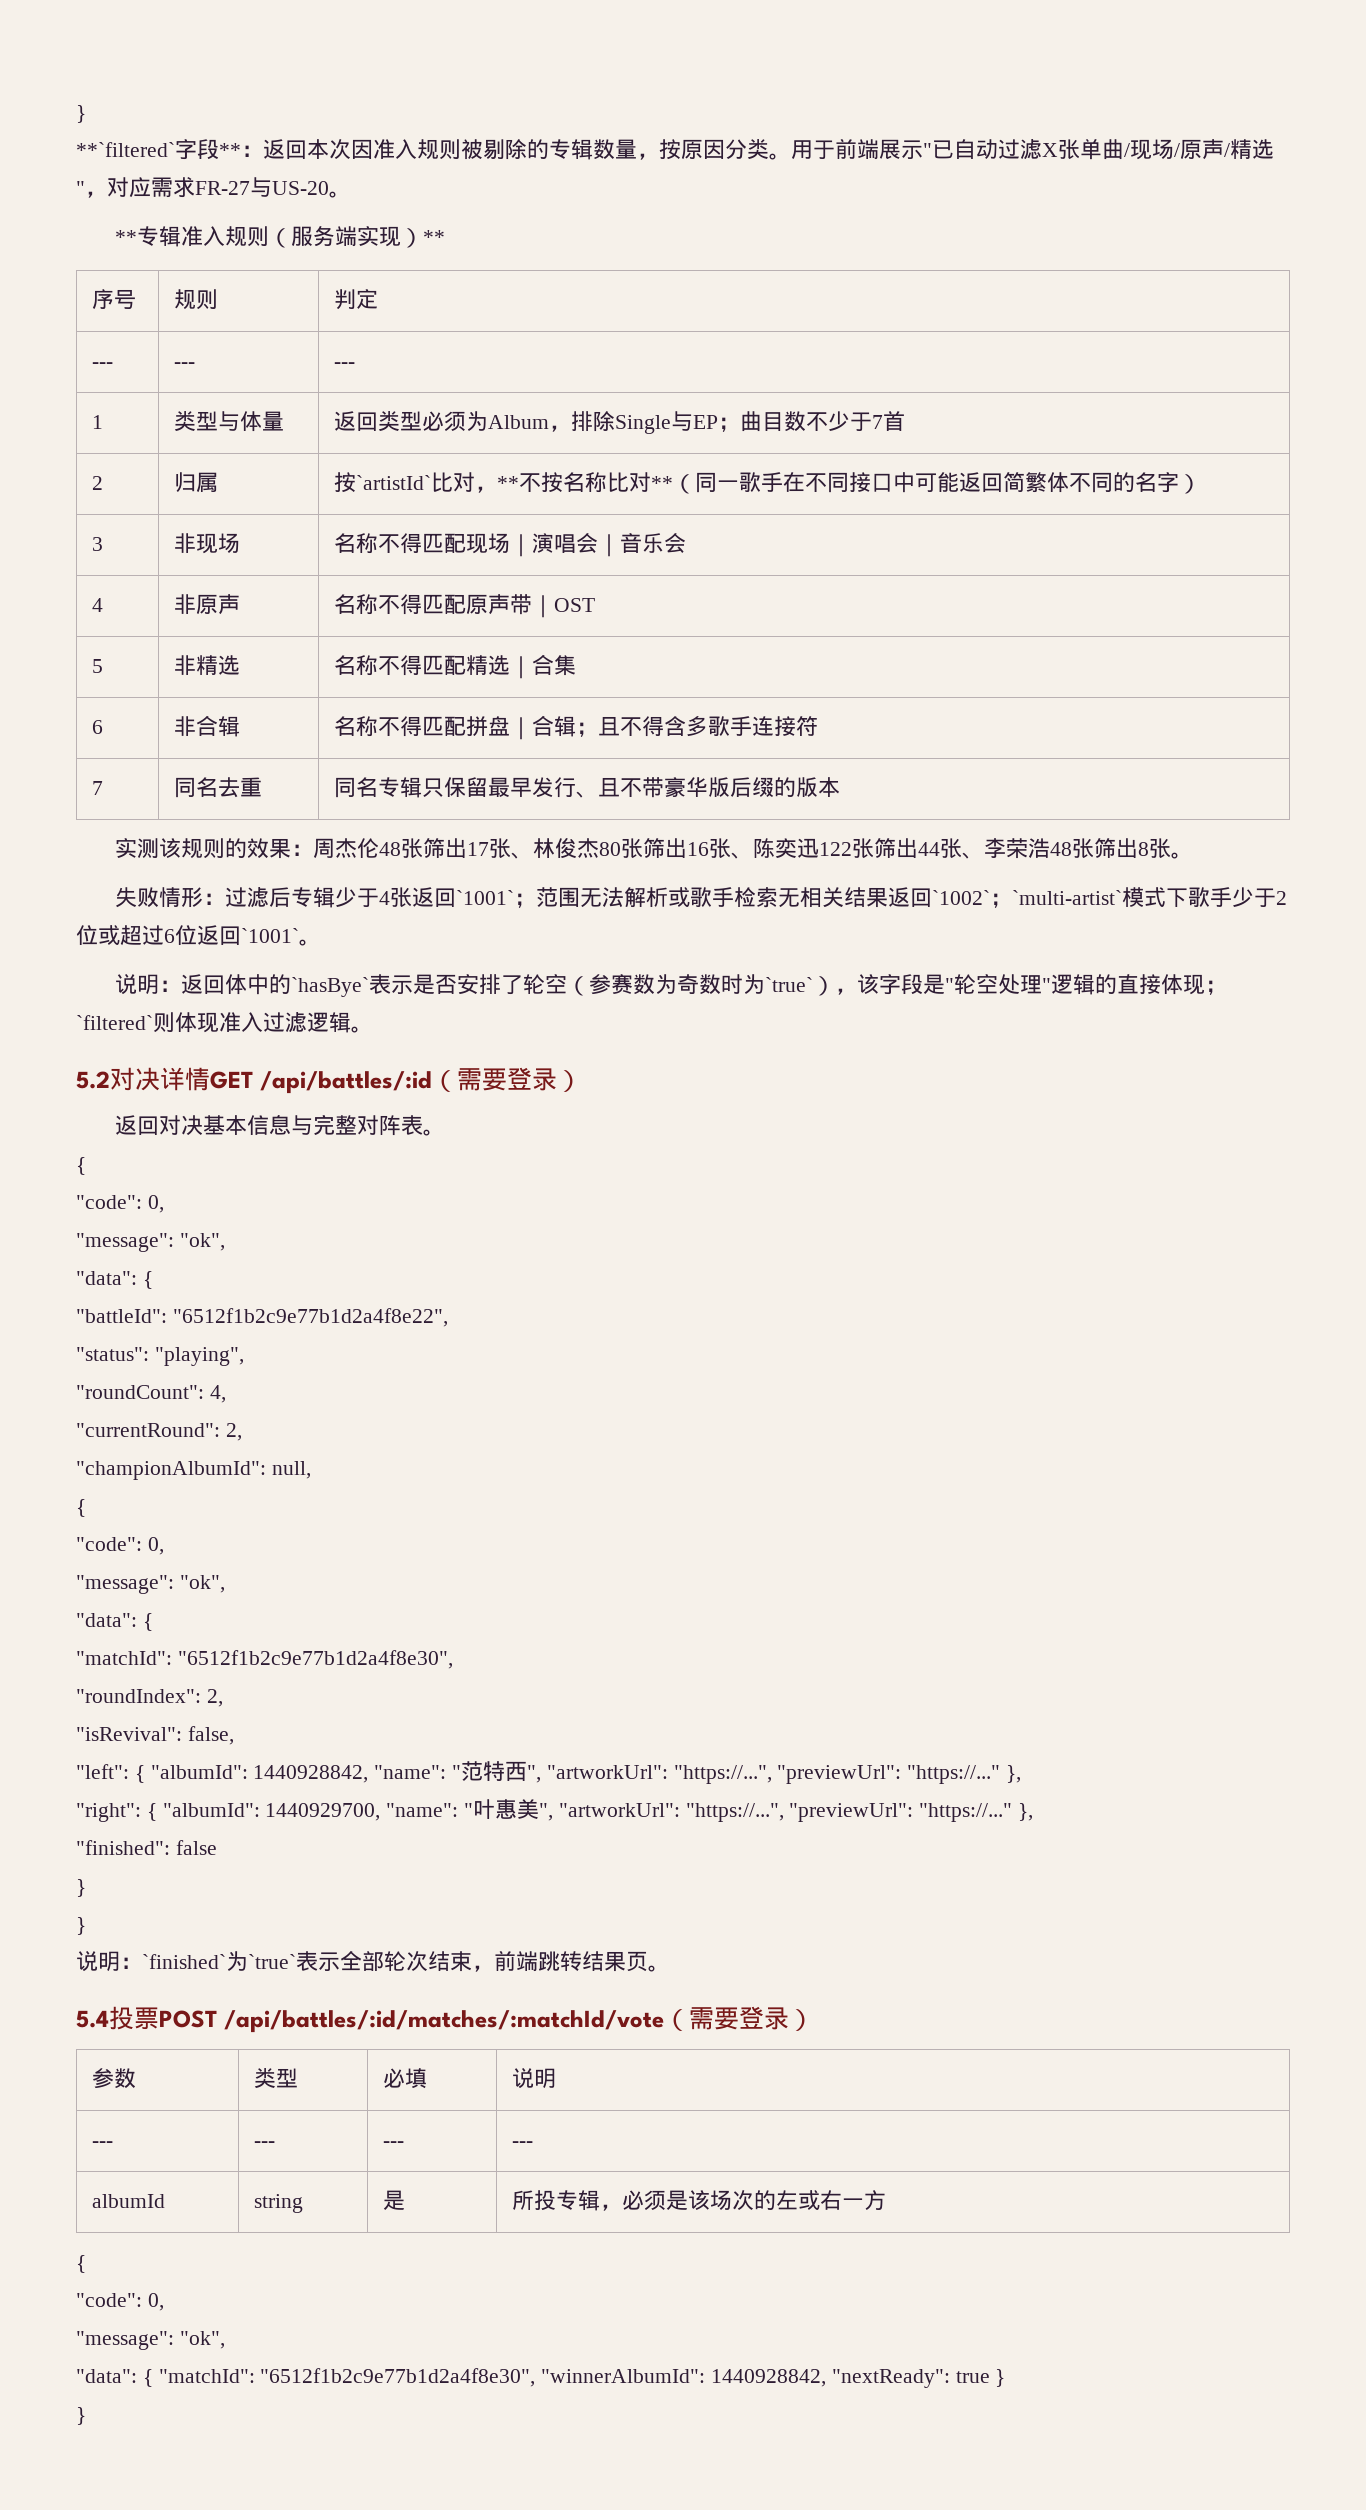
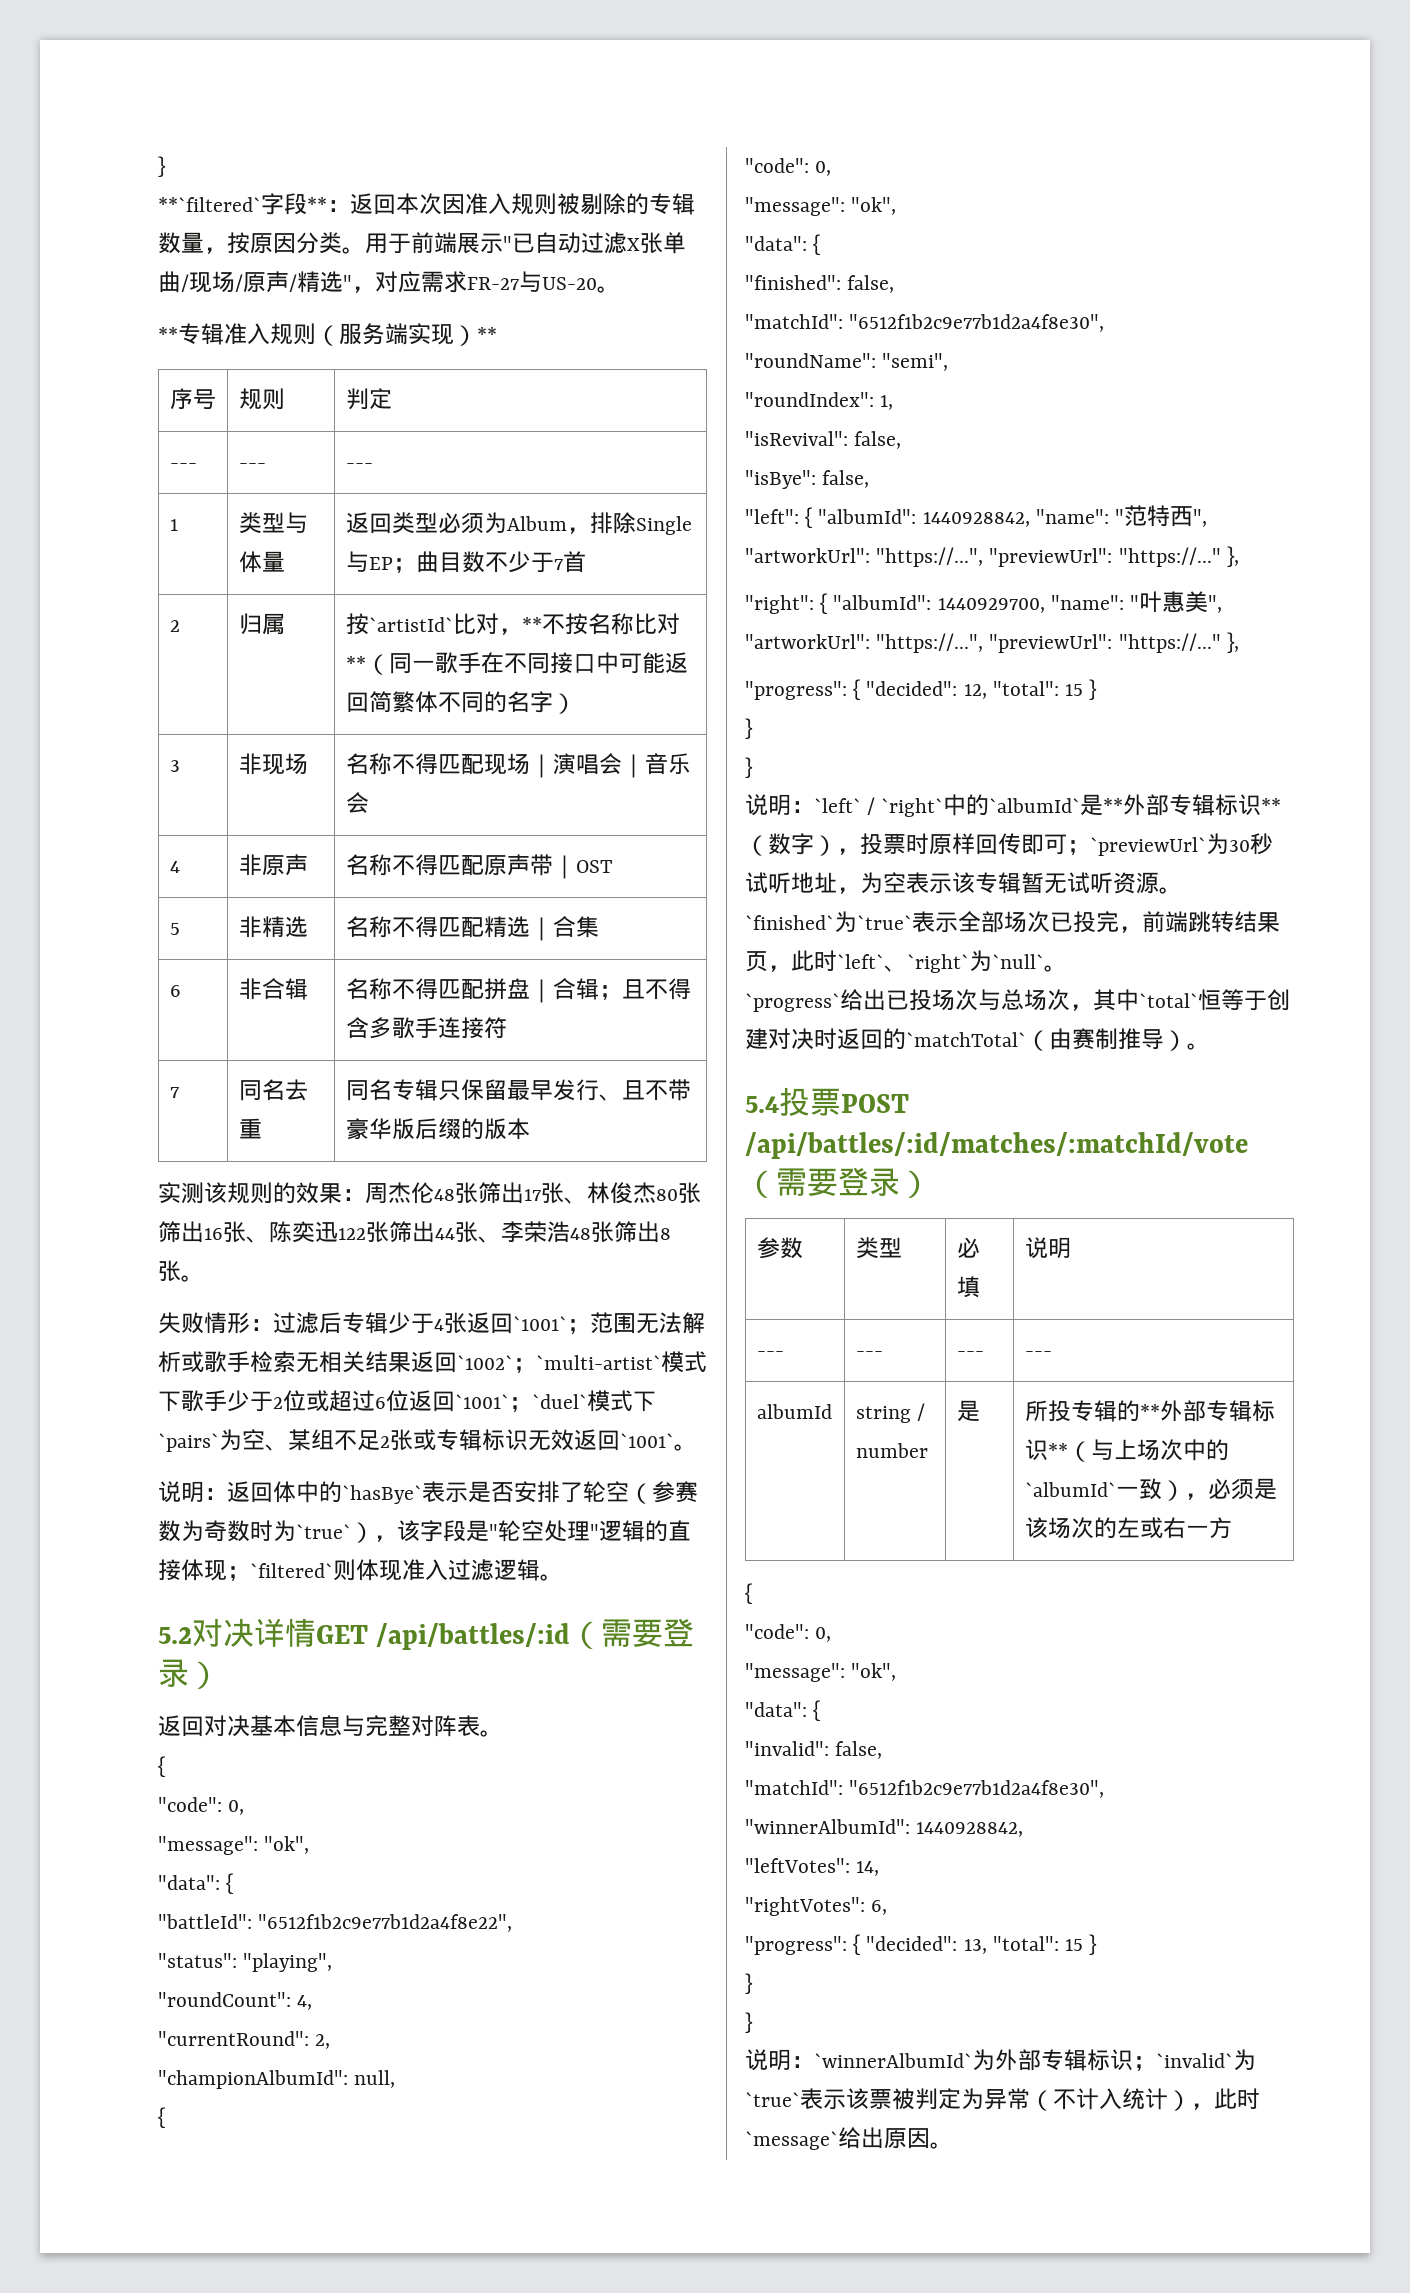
(299, 935) none -> [509,1390,656,1412] [158,1429,674,1452] ；`duel`模式下`pairs`为空、某组不足2张或专辑标识无效返回`1001`
[76,1650,453,1669] // "matchId": "6512f1b2c9e77b1d2a4f8e30", -> [745,275,895,293] [745,314,1105,332] [745,353,949,371] // "finished": false, // "matchId": "6512f1b2c9e77b1d2a4f8e30", // "roundName": "semi",
[206,1689,223,1707] 2, -> [880,395,894,410] 1,
(234, 1735) none -> [745,470,870,489] // "isBye": false,
[76,1840,217,1855] [76,1879,86,1897] [76,1917,86,1935] [76,1951,142,1972] "finished": false // } // } // 说明： -> [745,679,1098,700] [745,718,753,739] [745,757,753,778] [745,794,1282,817] [745,833,1273,856] [745,872,1182,894] "progress": { "decided": 12, "total": 15 } // } // } // 说明：`left` / `right`中的`albumId`是**外部专辑标识**（数字），投票时原样回传即可；`previewUrl`为30秒试听地址，为空表示该专辑暂无试听资源。 //
[384,1951,472,1972] 轮次结束 -> [1004,911,1119,933] 场次已投完
(648, 1961) none -> [768,950,1067,973] [745,989,1290,1012] [745,1028,1187,1051] ，此时`left`、`right`为`null`。 // `progress`给出已投场次与总场次，其中`total`恒等于创建对决时返回的`matchTotal`（由赛制推导）
(304, 2203) none -> [916,1403,925,1421] [855,1443,928,1458] / number
(601, 2200) none -> [1116,1400,1275,1422] [1024,1439,1229,1462] [1024,1478,1185,1501] 的**外部专辑标识**（与上场次中的`albumId`一致）
[158,2368,536,2387] "matchId": "6512f1b2c9e77b1d2a4f8e30", -> [745,1741,883,1759] [745,1780,1105,1798] // "invalid": false, // "matchId": "6512f1b2c9e77b1d2a4f8e30", //
[831,2369,1006,2388] [76,2407,86,2425] "nextReady": true } // } -> [745,1858,880,1876] [745,1897,888,1916] [745,1934,1098,1955] [745,1973,753,1994] [745,2012,753,2033] [745,2049,1256,2071] [745,2088,1260,2111] [745,2127,953,2150] // "leftVotes": 14, // "rightVotes": 6, // "progress": { "decided": 13, "total": 15 } // } // } // 说明：`winnerAlbumId`为外部专辑标识；`invalid`为`true`表示该票被判定为异常（不计入统计），此时`message`给出原因。

